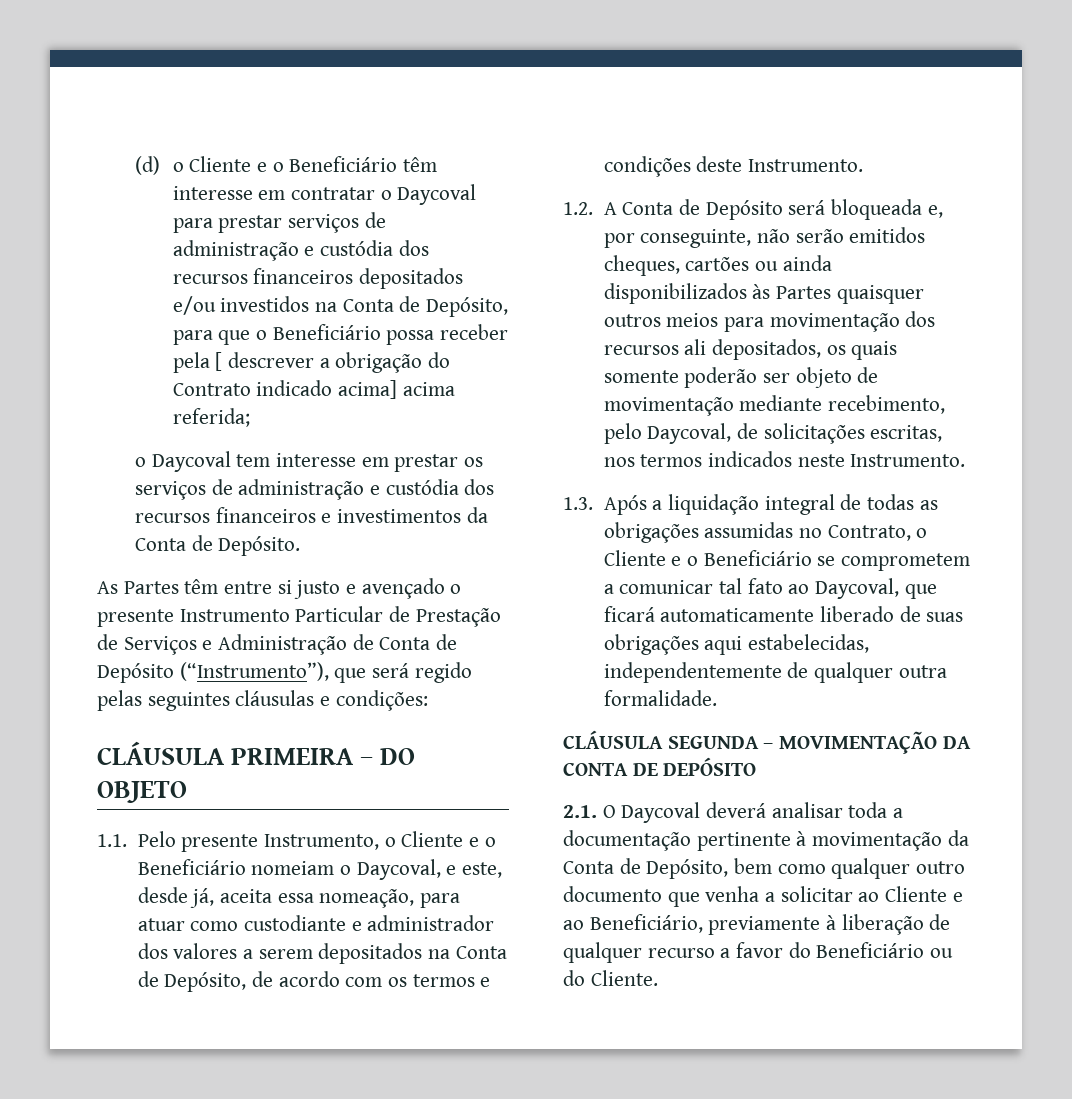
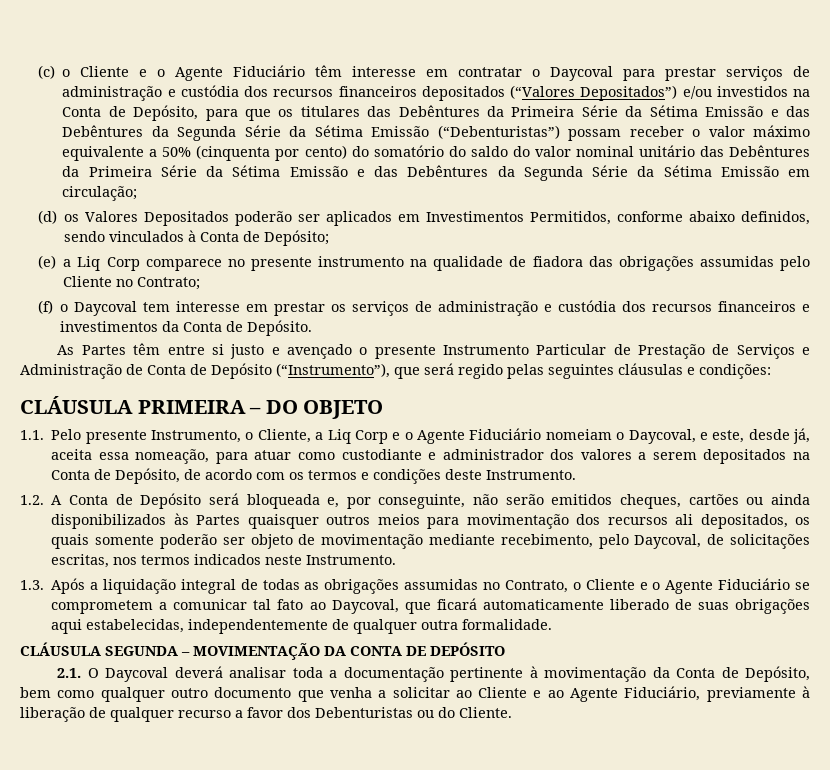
[134,156,398,175] (d) o Cliente e o Beneficiário -> [38,65,306,81] (c) o Cliente e o Agente Fiduciário
(464, 278) none -> [510,85,678,101] (“Valores Depositados”)
[256,324,509,345] [172,352,451,373] [172,380,455,399] [172,408,250,427] o Beneficiário possa receber pela [ descrever a obrigação do Contrato indicado acima] acima referida; // -> [278,105,810,117] [62,125,811,141] [62,145,811,161] [62,165,810,181] [62,186,138,201] [38,210,811,226] [64,230,330,246] [38,255,811,271] [63,276,201,290] [38,300,54,314] os titulares das Debêntures da Primeira Série da Sétima Emissão e das Debêntures da Segunda Série da Sétima Emissão (“Debenturistas”) possam receber o valor máximo equivalente a 50% (cinquenta por cento) do somatório do saldo do valor nominal unitário das Debêntures da Primeira Série da Sétima Emissão e das Debêntures da Segunda Série da Sétima Emissão em circulação; // (d) os Valores Depositados poderão ser aplicados em Investimentos Permitidos, conforme abaixo definidos, sendo vinculados à Conta de Depósito; // (e) a Liq Corp comparece no presente instrumento na qualidade de fiadora das obrigações assumidas pelo Cliente no Contrato; // (f)
[401,831,496,847] [137,859,246,875] Cliente e o Beneficiário -> [257,428,542,444] Cliente, a Liq Corp e o Agente Fiduciário
[703,550,812,566] Beneficiário -> [665,578,791,594] Agente Fiduciário
[589,914,703,933] Beneficiário, -> [570,686,701,702] Agente Fiduciário,
[788,942,925,958] do Beneficiário -> [287,707,413,718] dos Debenturistas

